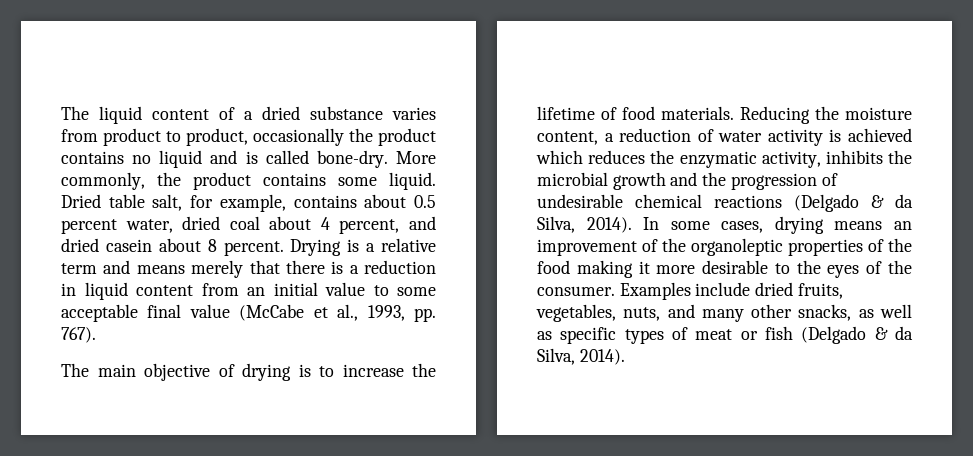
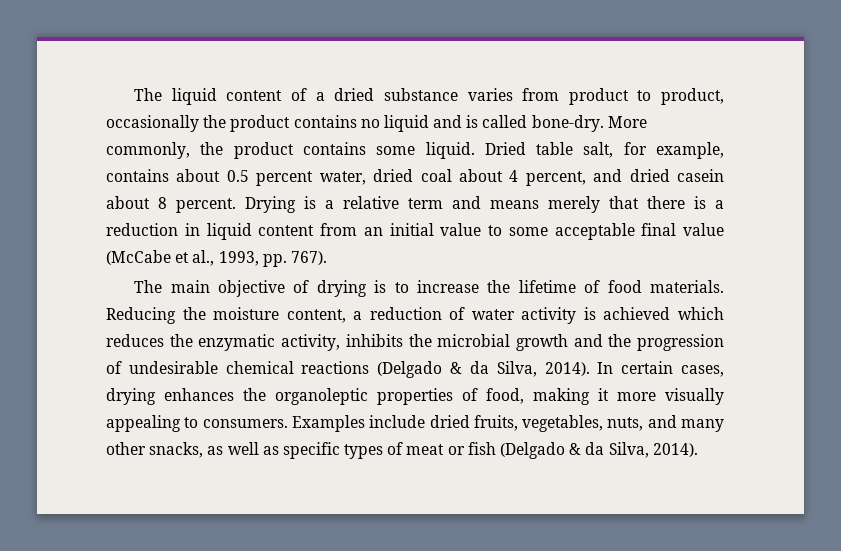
[670,221,710,230] some -> [621,361,674,374] certain
[834,221,912,230] [537,239,658,256] means an improvement of -> [164,388,234,401] enhances
[888,238,912,252] [537,260,570,274] the food -> [486,388,524,404] food,
[702,260,912,278] [537,286,615,296] desirable to the eyes of the consumer. -> [665,388,724,405] [106,415,288,432] visually appealing to consumers.

